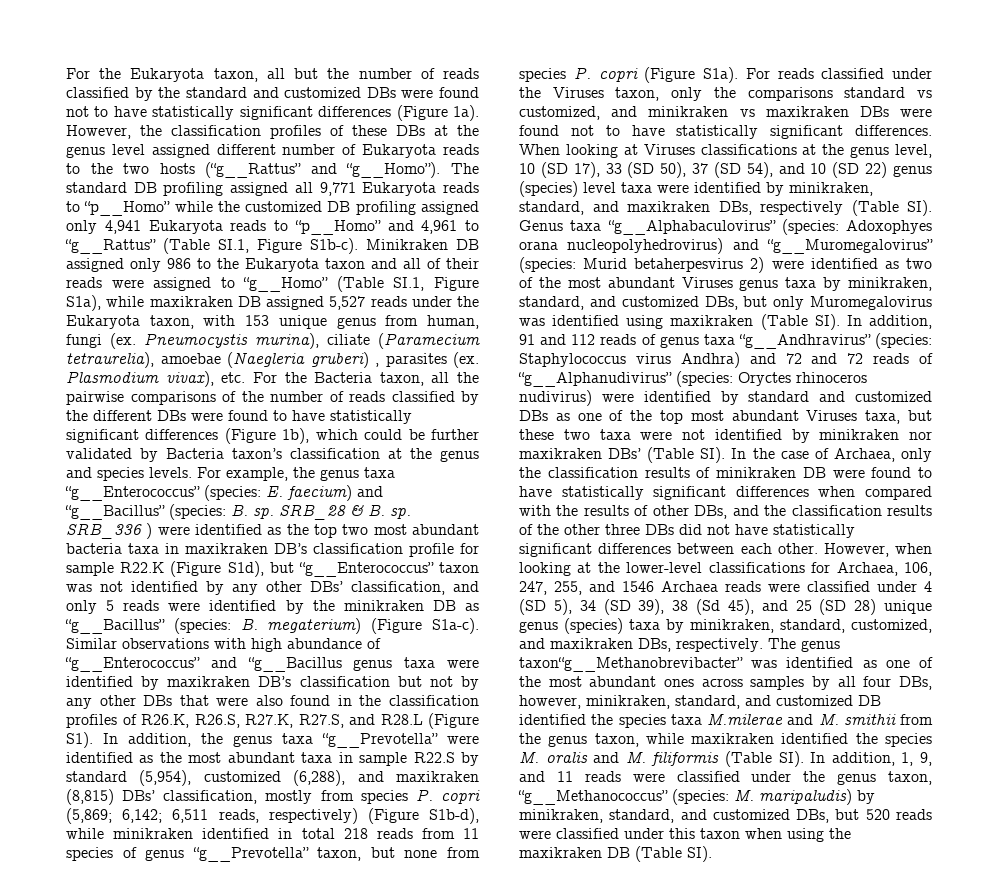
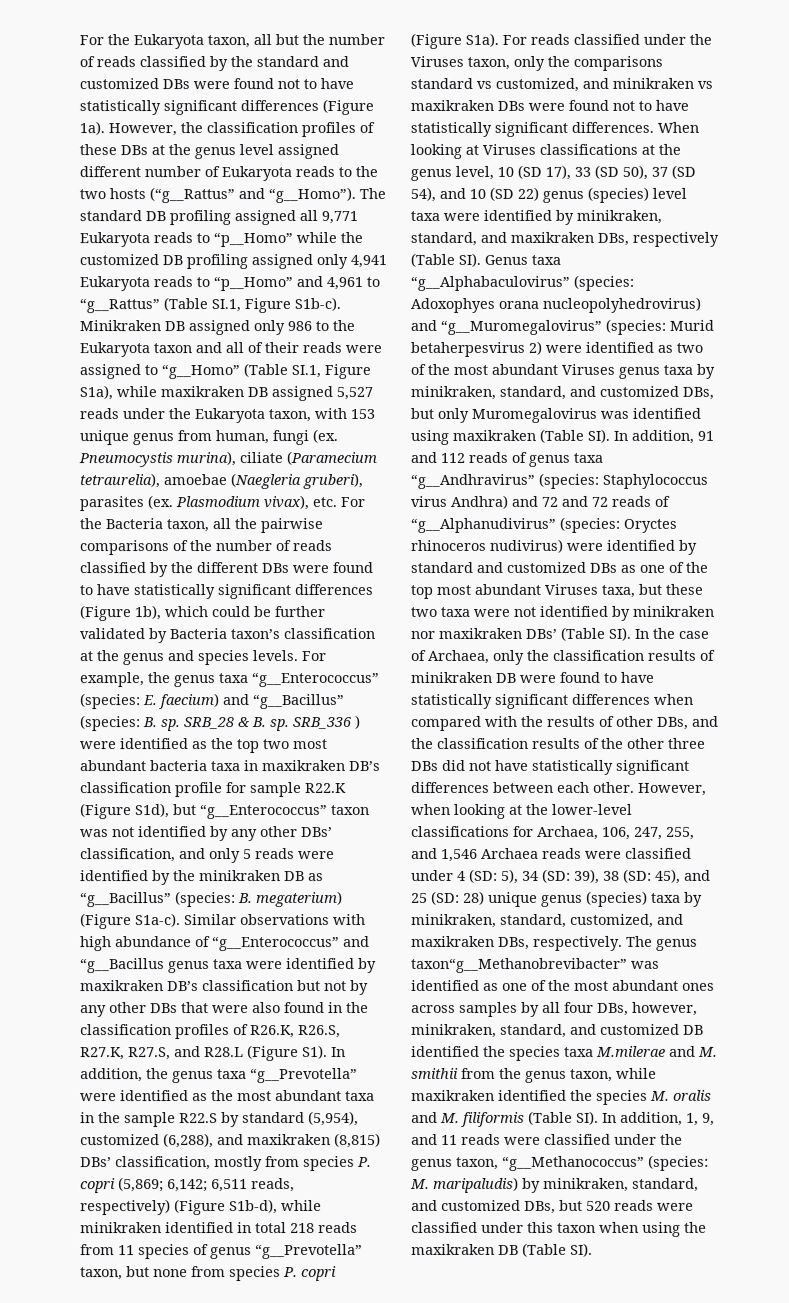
[310,352,379,368] gruberi) , -> [302,473,363,490] gruberi),
(353, 757) none -> [98,1112,121,1124] the
[622,581,654,592] 1546 -> [441,848,478,862] 1,546
[519,599,546,615] (SD -> [469,868,498,883] (SD:
[603,599,631,615] (SD -> [542,868,571,883] (SD:
[696,599,720,615] (Sd -> [623,868,652,883] (SD:
[819,599,847,615] (SD -> [431,890,460,905] (SD:

